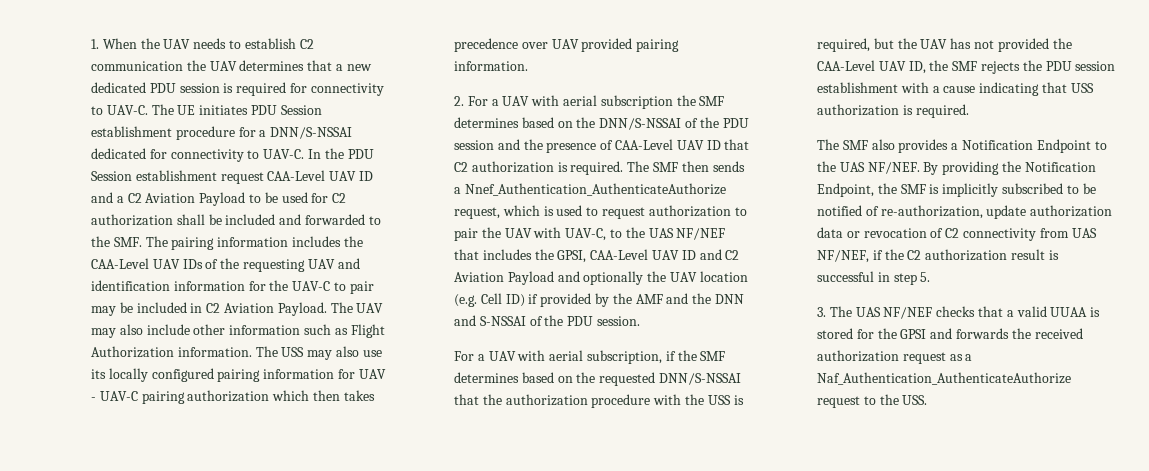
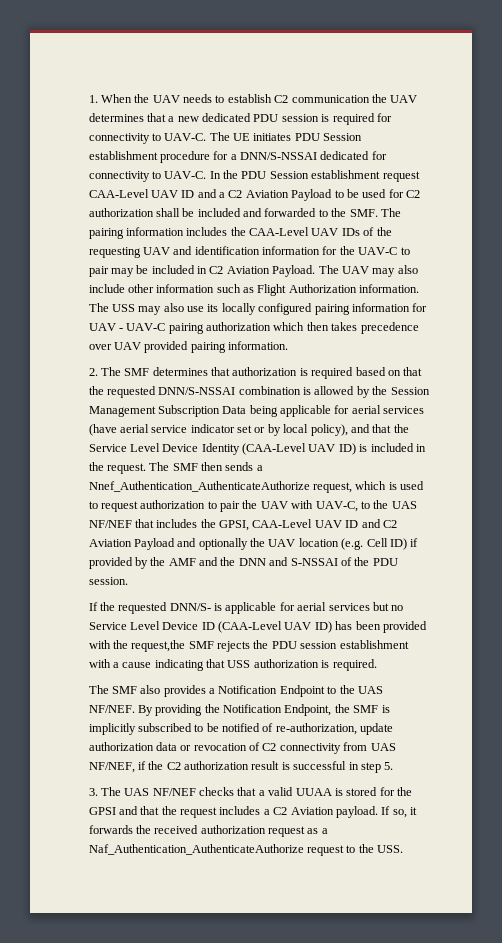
[467,95,725,109] [454,117,749,130] [454,139,750,153] [454,161,624,175] For a UAV with aerial subscription the SMF determines based on the DNN/S-NSSAI of the PDU session and the presence of CAA-Level UAV ID that C2 authorization is required. -> [100,367,423,379] [88,386,430,398] [88,405,425,417] [88,424,409,436] [88,443,426,455] [88,462,146,474] The SMF determines that authorization is required based on that the requested DNN/S-NSSAI combination is allowed by the Session Management Subscription Data being applicable for aerial services (have aerial service indicator set or by local policy), and that the Service Level Device Identity (CAA-Level UAV ID) is included in the request.
[454,350,726,364] [454,372,742,386] [454,394,744,408] [817,38,1072,52] [817,60,949,74] For a UAV with aerial subscription, if the SMF determines based on the requested DNN/S-NSSAI that the authorization procedure with the USS is required, but the UAV has not provided the CAA-Level UAV ID, the -> [88,602,404,614] [88,621,427,633] [88,640,186,652] If the requested DNN/S- is applicable for aerial services but no Service Level Device ID (CAA-Level UAV ID) has been provided with the request,the
(953, 333) none -> [140,806,418,818] that the request includes a C2 Aviation payload. If so, it

